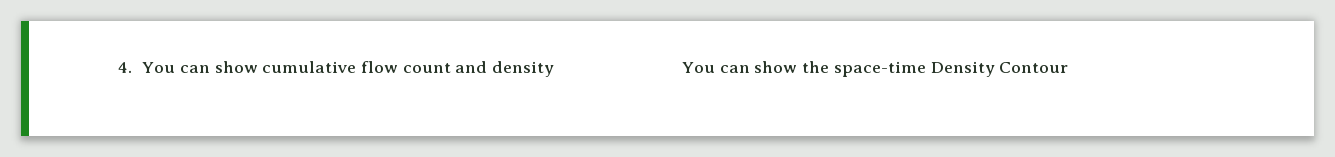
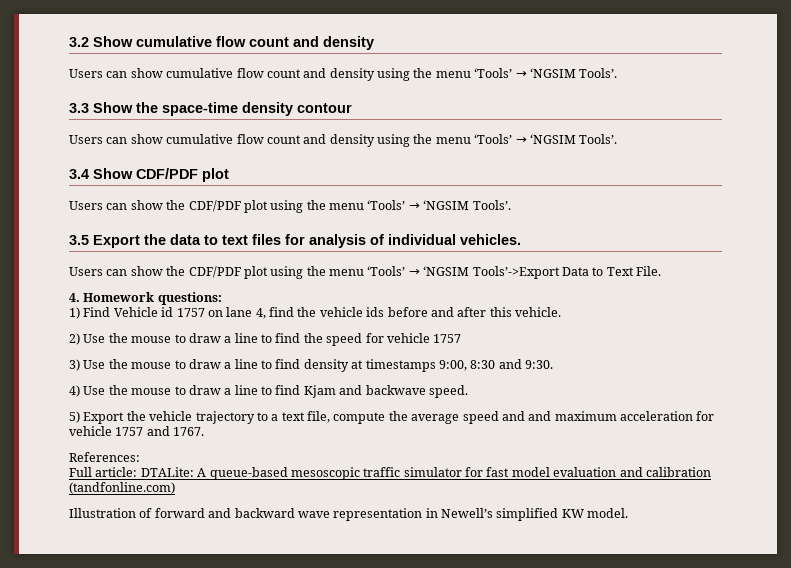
[118,61,555,77] [682,61,1069,77] 4. You can show cumulative flow count and density // You can show the space-time Density Contour -> [69,36,374,50] [69,68,618,81] [69,102,352,116] [69,134,618,147] [69,168,229,182] [69,200,511,213] [69,234,521,248] [69,266,661,279] [69,292,222,305] [69,307,561,319] [69,333,462,346] [69,359,553,372] [69,385,468,398] [69,411,715,424] [69,426,205,436] [69,452,140,462] [69,467,711,480] [69,482,175,494] [69,508,629,521] 3.2 Show cumulative flow count and density // Users can show cumulative flow count and density using the menu ‘Tools’ → ‘NGSIM Tools’. // 3.3 Show the space-time density contour // Users can show cumulative flow count and density using the menu ‘Tools’ → ‘NGSIM Tools’. // 3.4 Show CDF/PDF plot // Users can show the CDF/PDF plot using the menu ‘Tools’ → ‘NGSIM Tools’. // 3.5 Export the data to text files for analysis of individual vehicles. // Users can show the CDF/PDF plot using the menu ‘Tools’ → ‘NGSIM Tools’->Export Data to Text File. // 4. Homework questions: // 1) Find Vehicle id 1757 on lane 4, find the vehicle ids before and after this vehicle. // 2) Use the mouse to draw a line to find the speed for vehicle 1757 // 3) Use the mouse to draw a line to find density at timestamps 9:00, 8:30 and 9:30. // 4) Use the mouse to draw a line to find Kjam and backwave speed. // 5) Export the vehicle trajectory to a text file, compute the average speed and and maximum acceleration for vehicle 1757 and 1767. // References: // Full article: DTALite: A queue-based mesoscopic traffic simulator for fast model evaluation and calibration (tandfonline.com) // Illustration of forward and backward wave representation in Newell’s simplified KW model.

